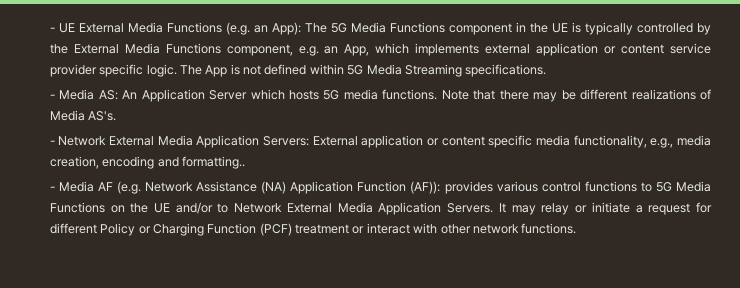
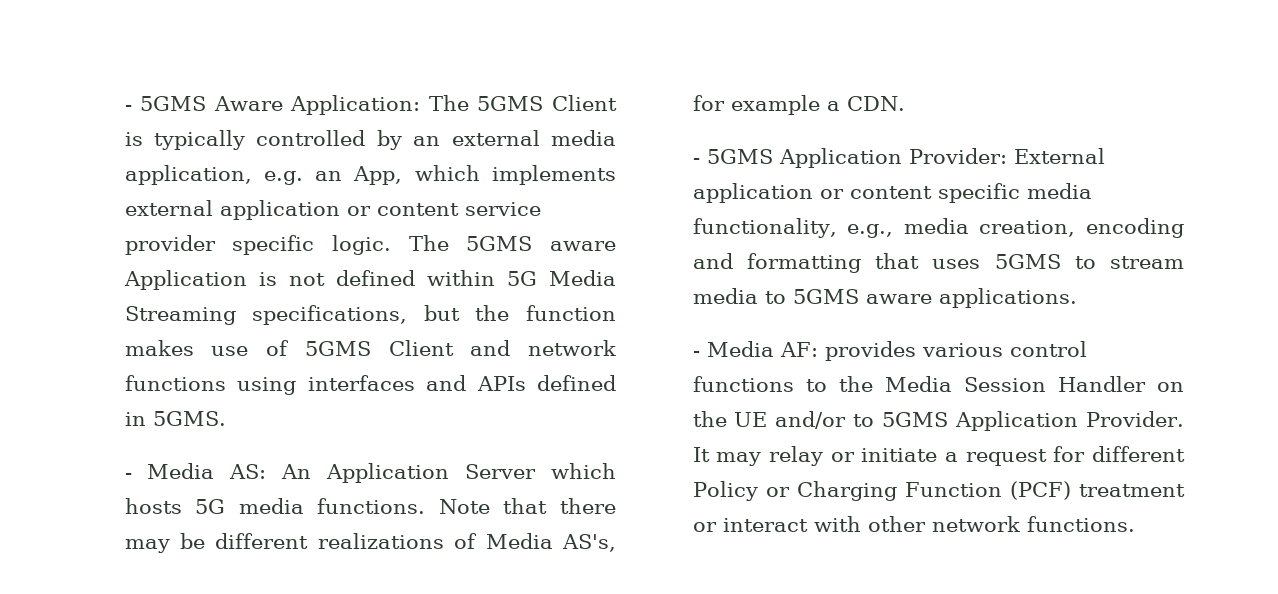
[49,22,712,35] [49,43,293,56] - UE External Media Functions (e.g. an App): The 5G Media Functions component in the UE is typically controlled by the External Media Functions component, -> [124,95,617,115] [124,130,616,150] [124,165,252,185] - 5GMS Aware Application: The 5GMS Client is typically controlled by an external media application,
[205,65,228,77] App -> [466,236,616,251] [123,270,247,290] 5GMS aware Application
[465,64,547,77] specifications. -> [252,305,616,325] [124,340,616,356] [124,375,617,395] [124,411,226,426] specifications, but the function makes use of 5GMS Client and network functions using interfaces and APIs defined in 5GMS.
[88,111,117,121] [49,135,310,148] AS's. // - Network External Media Application Servers: -> [562,534,616,552] [692,95,905,115] [692,148,1007,168] AS's, for example a CDN. // - 5GMS Application Provider:
[181,156,245,169] [49,181,441,194] formatting.. // - Media AF (e.g. Network Assistance (NA) Application Function (AF)): -> [746,253,1184,273] [692,288,1077,308] [692,341,818,357] formatting that uses 5GMS to stream media to 5GMS aware applications. // - Media AF:
[655,181,712,192] [49,202,105,213] 5G Media Functions -> [838,376,1146,392] the Media Session Handler
[234,202,494,215] Network External Media Application Servers. -> [882,411,1185,431] 5GMS Application Provider.

